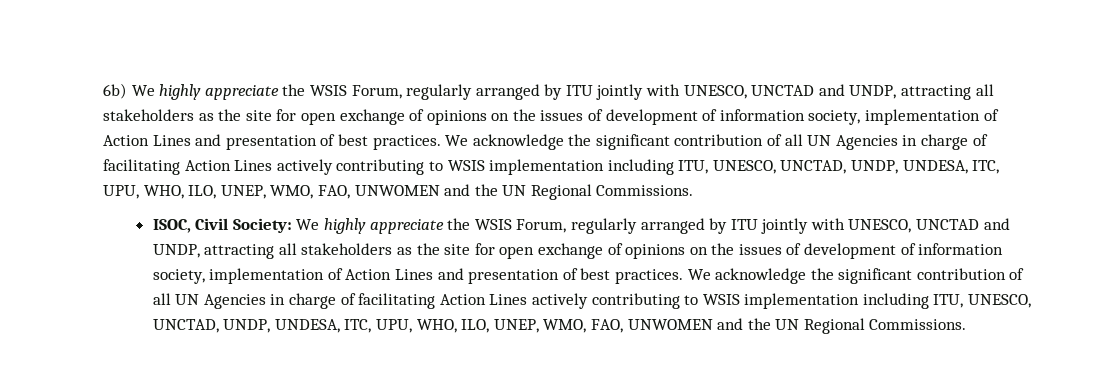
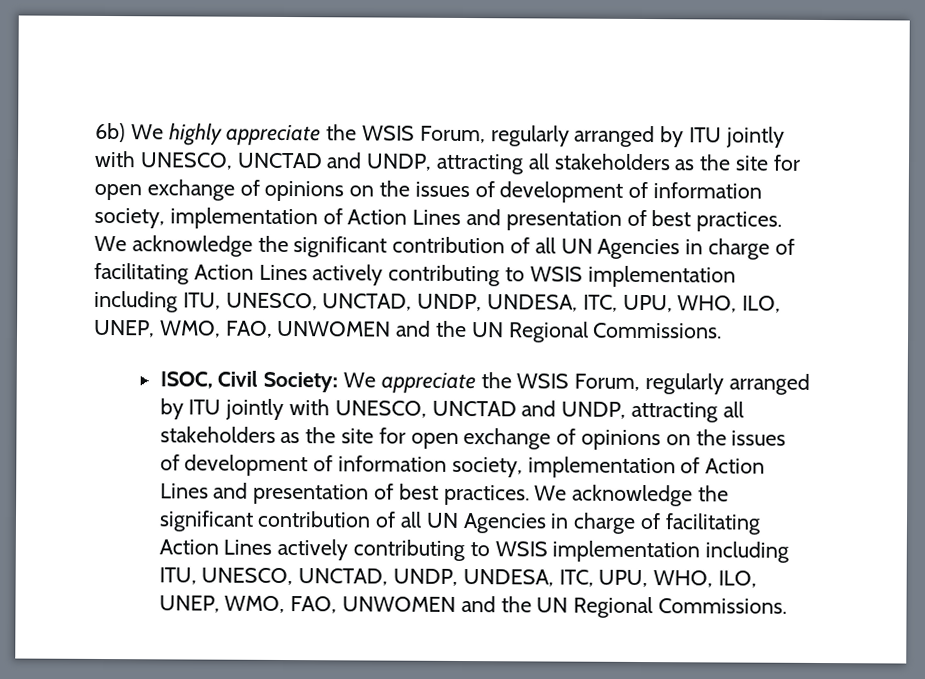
[323,218,366,234] highly -> (377, 380) none

